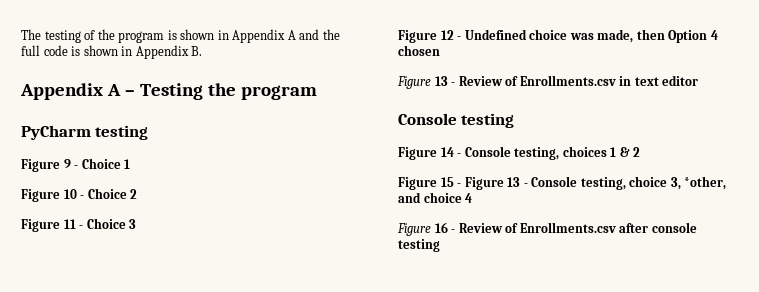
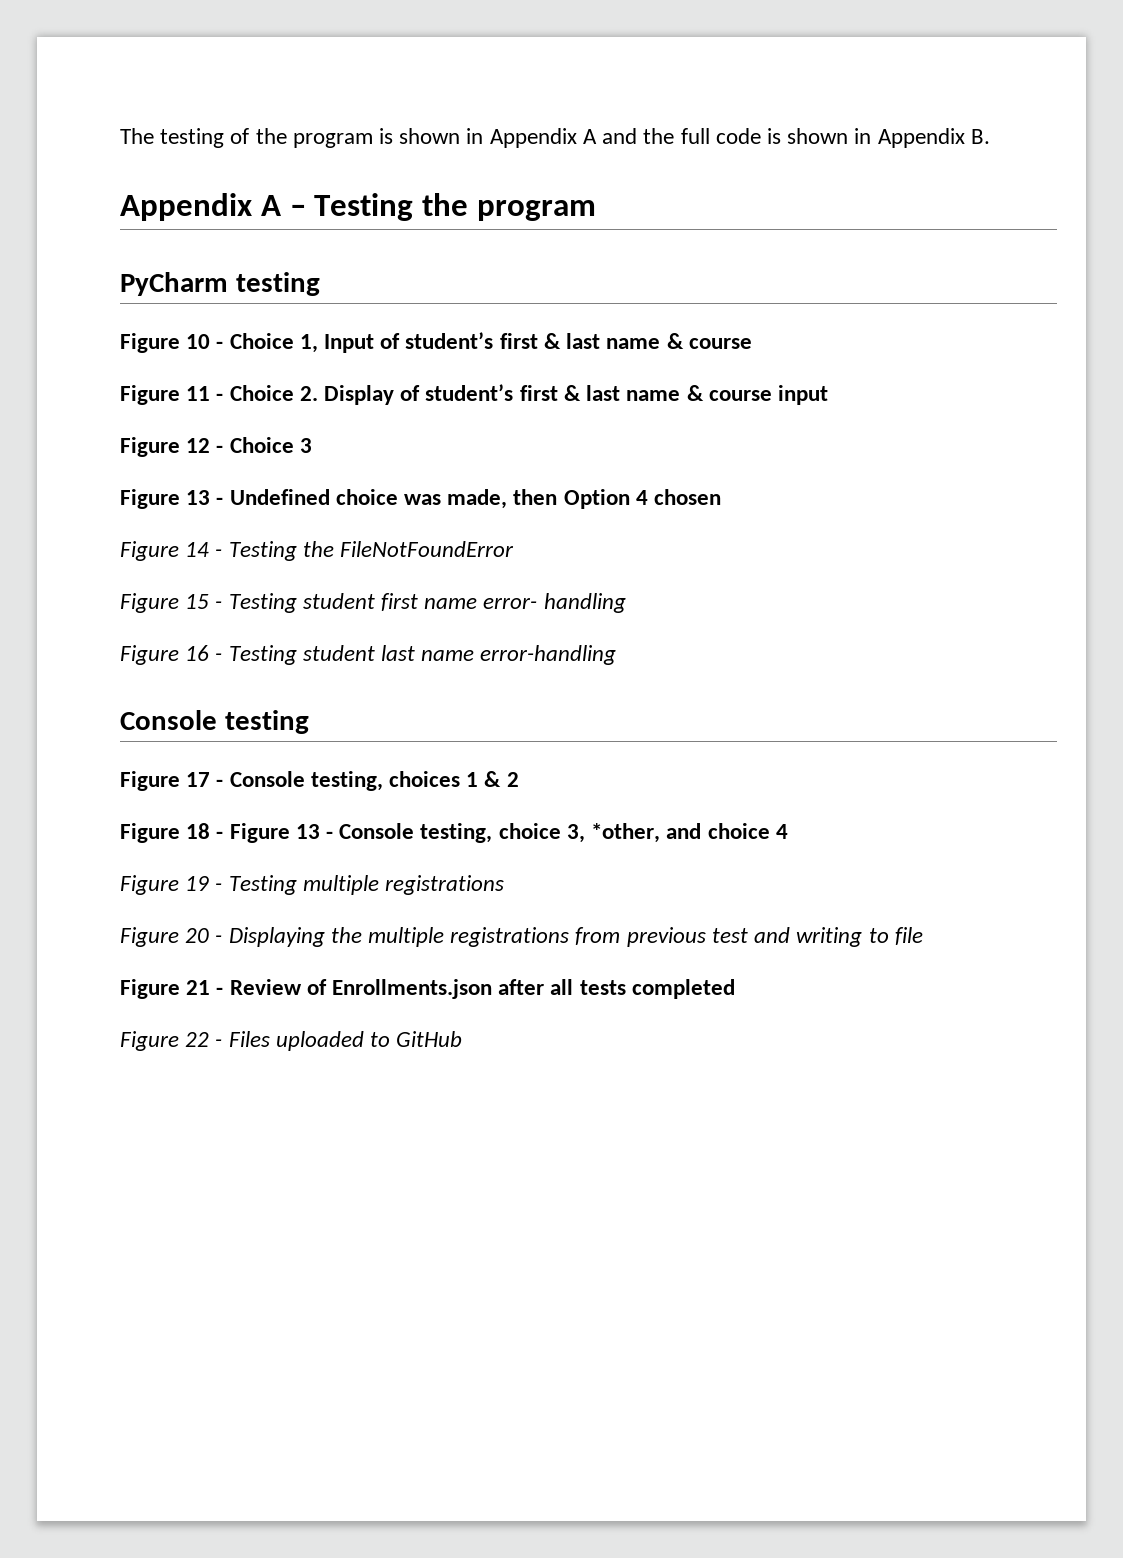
[21,158,131,172] // Figure 9 - Choice 1 -> (320, 284) none
[130,189,138,199] [21,219,76,232] 2 // Figure 11 -> [299,332,752,353] [120,384,828,405] [120,437,211,457] 1, Input of student’s first & last name & course // Figure 11 - Choice 2. Display of student’s first & last name & course input // Figure 12
[440,30,454,40] 12 -> [186,490,211,505] 13
[434,75,699,86] 13 - Review of Enrollments.csv in text editor -> [185,541,515,561] [120,593,626,613] [120,645,617,665] 14 - Testing the FileNotFoundError // Figure 15 - Testing student first name error- handling // Figure 16 - Testing student last name error-handling
[440,147,454,157] 14 -> [186,772,211,787] 17
[440,177,454,187] 15 -> [186,823,211,839] 18
[434,222,697,233] [398,239,440,252] 16 - Review of Enrollments.csv after console testing -> [185,875,505,895] [120,927,923,947] [120,979,735,999] [120,1031,463,1051] 19 - Testing multiple registrations // Figure 20 - Displaying the multiple registrations from previous test and writing to file // Figure 21 - Review of Enrollments.json after all tests completed // Figure 22 - Files uploaded to GitHub

